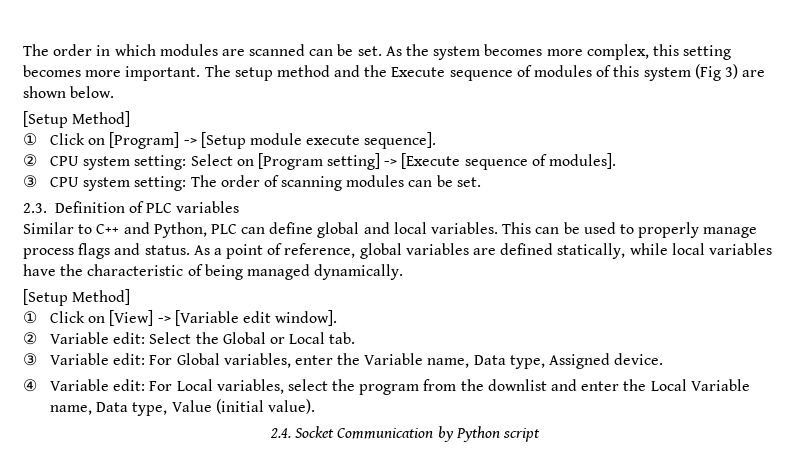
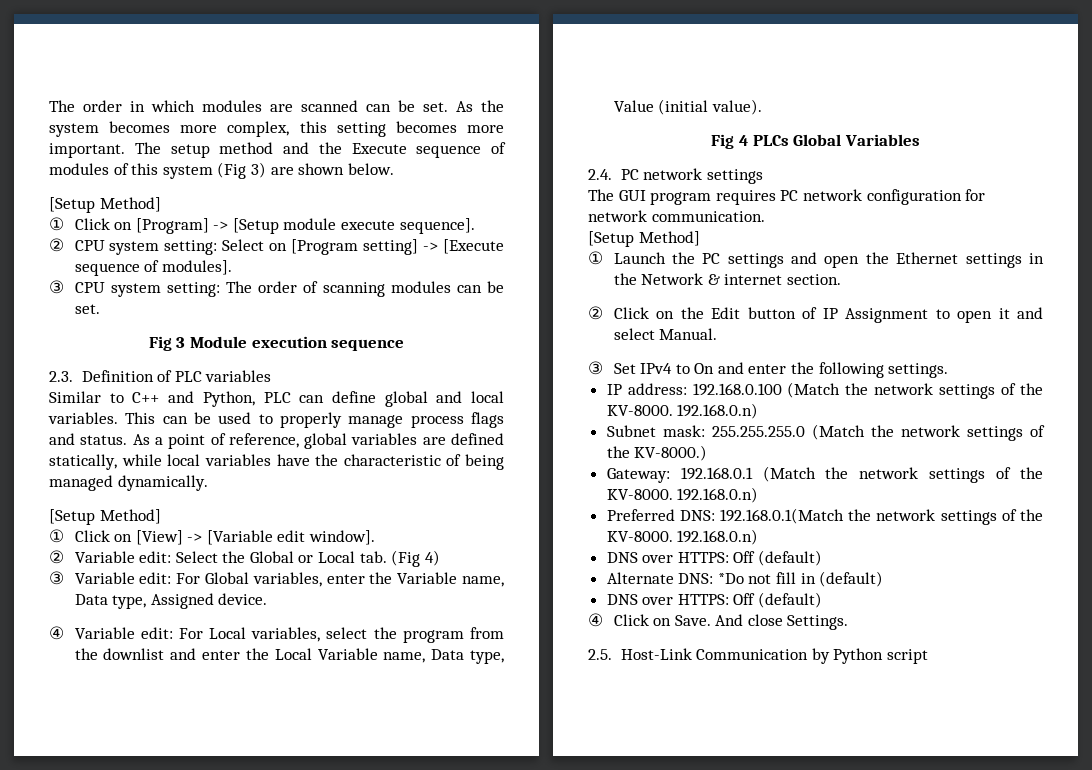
(481, 182) none -> [148,336,405,351] // Fig 3 Module execution sequence
(356, 338) none -> [391,550,440,567] (Fig 4)
[270,426,335,438] 2.4. Socket -> [711,134,920,149] [588,168,763,184] [588,189,986,205] [588,210,765,222] [588,231,700,247] [588,251,1044,268] [613,273,841,285] [588,306,1043,323] [613,328,718,340] [588,361,949,378] [606,382,1043,399] [606,403,759,419] [606,424,1045,441] [606,445,708,461] [606,466,1043,483] [606,487,759,503] [606,508,1043,525] [606,529,759,545] [606,550,823,566] [606,571,884,587] [606,592,823,608] [588,613,849,630] [588,648,692,660] Fig 4 PLCs Global Variables // 2.4. PC network settings // The GUI program requires PC network configuration for network communication. // [Setup Method] // ① Launch the PC settings and open the Ethernet settings in the Network & internet section. // ② Click on the Edit button of IP Assignment to open it and select Manual. // ③ Set IPv4 to On and enter the following settings. // IP address: 192.168.0.100 (Match the network settings of the KV-8000. 192.168.0.n) // Subnet mask: 255.255.255.0 (Match the network settings of the KV-8000.) // Gateway: 192.168.0.1 (Match the network settings of the KV-8000. 192.168.0.n) // Preferred DNS: 192.168.0.1(Match the network settings of the KV-8000. 192.168.0.n) // DNS over HTTPS: Off (default) // Alternate DNS: *Do not fill in (default) // DNS over HTTPS: Off (default) // ④ Click on Save. And close Settings. // 2.5. Host-Link

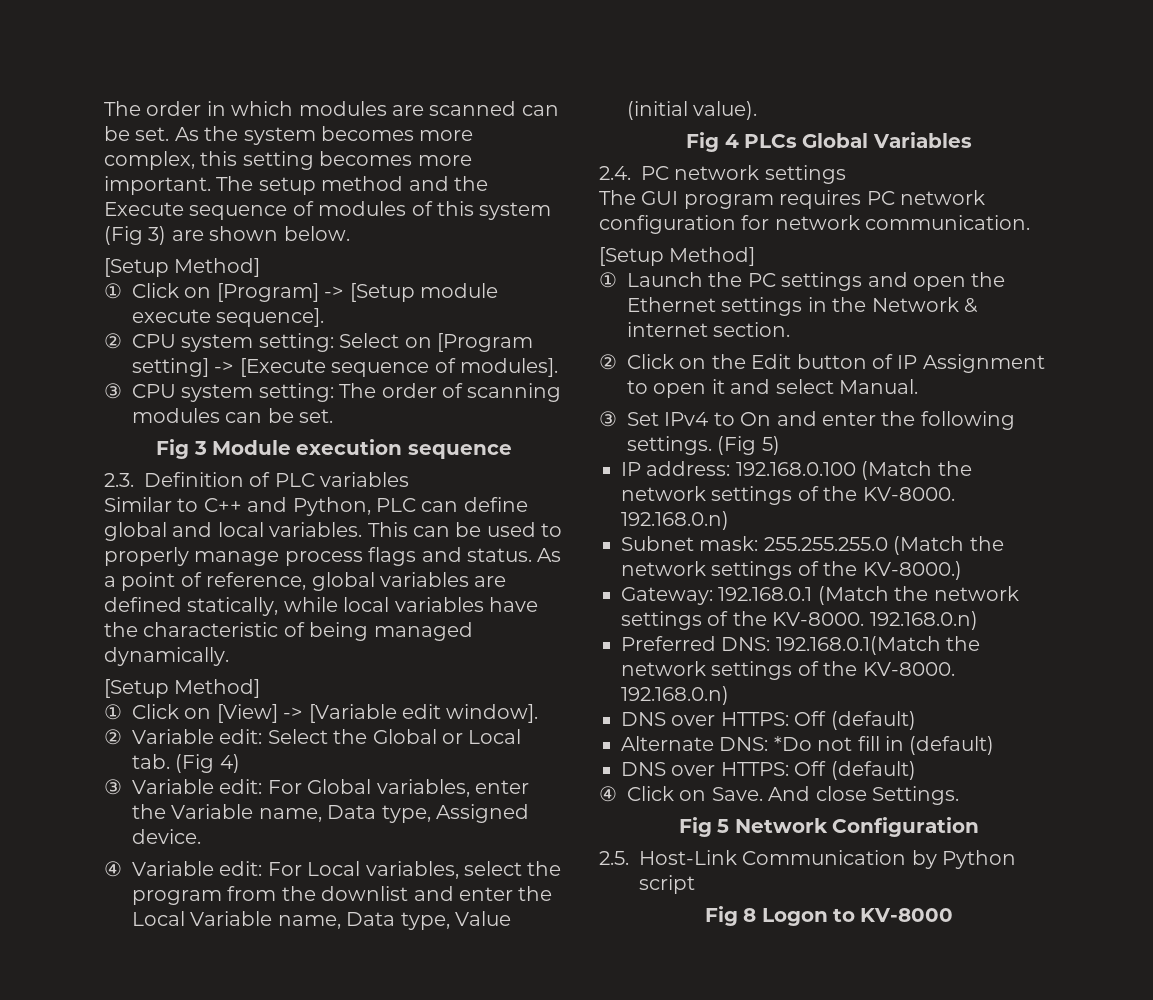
(949, 370) none -> [717,436,780,455] (Fig 5)
(849, 622) none -> [678,817,980,837] // Fig 5 Network Configuration
(928, 656) none -> [704,906,954,926] // Fig 8 Logon to KV-8000

